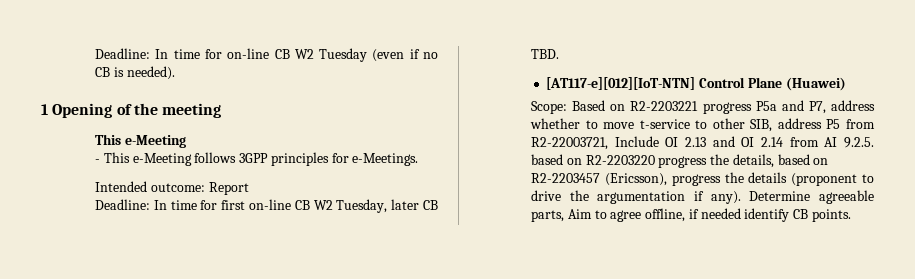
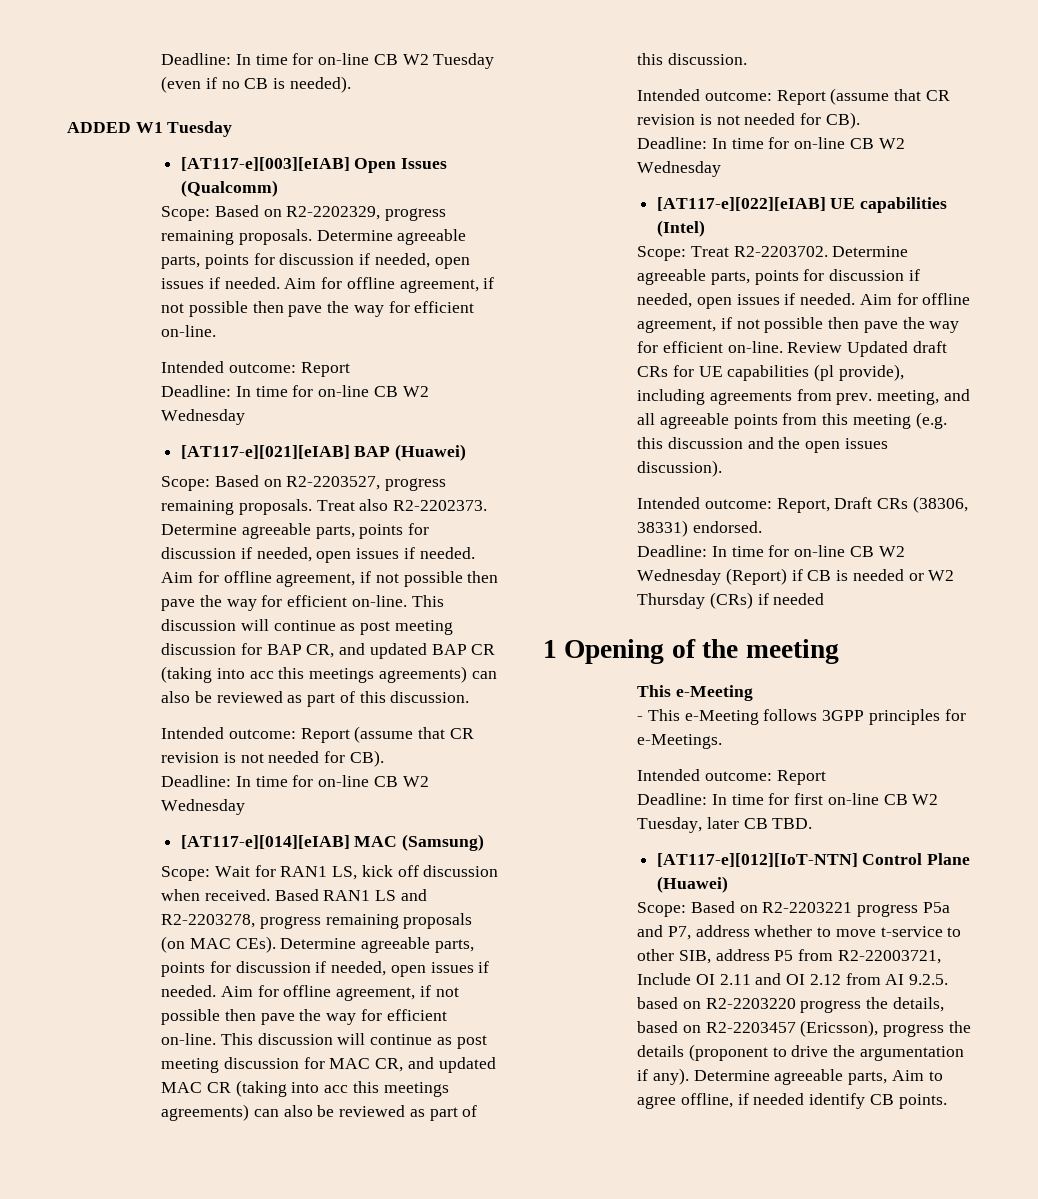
(175, 73) none -> [67,121,233,137] [180,157,447,173] [180,180,278,197] [161,205,447,221] [161,229,467,245] [161,253,470,269] [161,277,495,293] [161,301,475,317] [161,325,217,337] [161,361,350,377] [161,385,429,397] [161,409,246,425] [180,444,466,461] [161,475,447,491] [161,499,488,515] [161,523,430,539] [161,547,475,563] [161,571,499,587] [161,595,444,611] [161,619,453,635] [161,643,496,659] [161,666,497,683] [161,691,470,707] [161,726,474,743] [161,750,384,767] [161,775,429,787] [161,799,246,815] [180,834,484,851] [161,865,499,881] [161,889,427,901] [161,913,473,929] [161,936,474,953] [161,961,490,977] [161,985,459,1001] [161,1009,447,1025] [161,1033,487,1049] [161,1057,496,1073] [161,1080,449,1097] [161,1104,478,1121] [637,53,747,65] [637,88,950,105] [637,112,860,129] [637,137,905,149] [637,161,722,177] [656,197,947,213] [656,220,705,237] [637,246,909,261] [637,269,920,285] [637,293,971,309] [637,317,960,333] [637,341,947,357] [637,364,904,381] [637,389,970,405] [637,412,947,429] [637,437,888,453] [637,460,723,477] [637,496,968,513] [637,520,762,537] [637,545,905,557] [637,568,955,585] [637,592,825,609] // ADDED W1 Tuesday // [AT117-e][003][eIAB] Open Issues (Qualcomm) // Scope: Based on R2-2202329, progress remaining proposals. Determine agreeable parts, points for discussion if needed, open issues if needed. Aim for offline agreement, if not possible then pave the way for efficient on-line. // Intended outcome: Report // Deadline: In time for on-line CB W2 Wednesday // [AT117-e][021][eIAB] BAP (Huawei) // Scope: Based on R2-2203527, progress remaining proposals. Treat also R2-2202373. Determine agreeable parts, points for discussion if needed, open issues if needed. Aim for offline agreement, if not possible then pave the way for efficient on-line. This discussion will continue as post meeting discussion for BAP CR, and updated BAP CR (taking into acc this meetings agreements) can also be reviewed as part of this discussion. // Intended outcome: Report (assume that CR revision is not needed for CB). // Deadline: In time for on-line CB W2 Wednesday // [AT117-e][014][eIAB] MAC (Samsung) // Scope: Wait for RAN1 LS, kick off discussion when received. Based RAN1 LS and R2-2203278, progress remaining proposals (on MAC CEs). Determine agreeable parts, points for discussion if needed, open issues if needed. Aim for offline agreement, if not possible then pave the way for efficient on-line. This discussion will continue as post meeting discussion for MAC CR, and updated MAC CR (taking into acc this meetings agreements) can also be reviewed as part of this discussion. // Intended outcome: Report (assume that CR revision is not needed for CB). // Deadline: In time for on-line CB W2 Wednesday // [AT117-e][022][eIAB] UE capabilities (Intel) // Scope: Treat R2-2203702. Determine agreeable parts, points for discussion if needed, open issues if needed. Aim for offline agreement, if not possible then pave the way for efficient on-line. Review Updated draft CRs for UE capabilities (pl provide), including agreements from prev. meeting, and all agreeable points from this meeting (e.g. this discussion and the open issues discussion). // Intended outcome: Report, Draft CRs (38306, 38331) endorsed. // Deadline: In time for on-line CB W2 Wednesday (Report) if CB is needed or W2 Thursday (CRs) if needed
[685,137,707,147] 2.13 -> [719,974,751,985] 2.11
[761,137,784,147] 2.14 -> [809,974,841,985] 2.12

